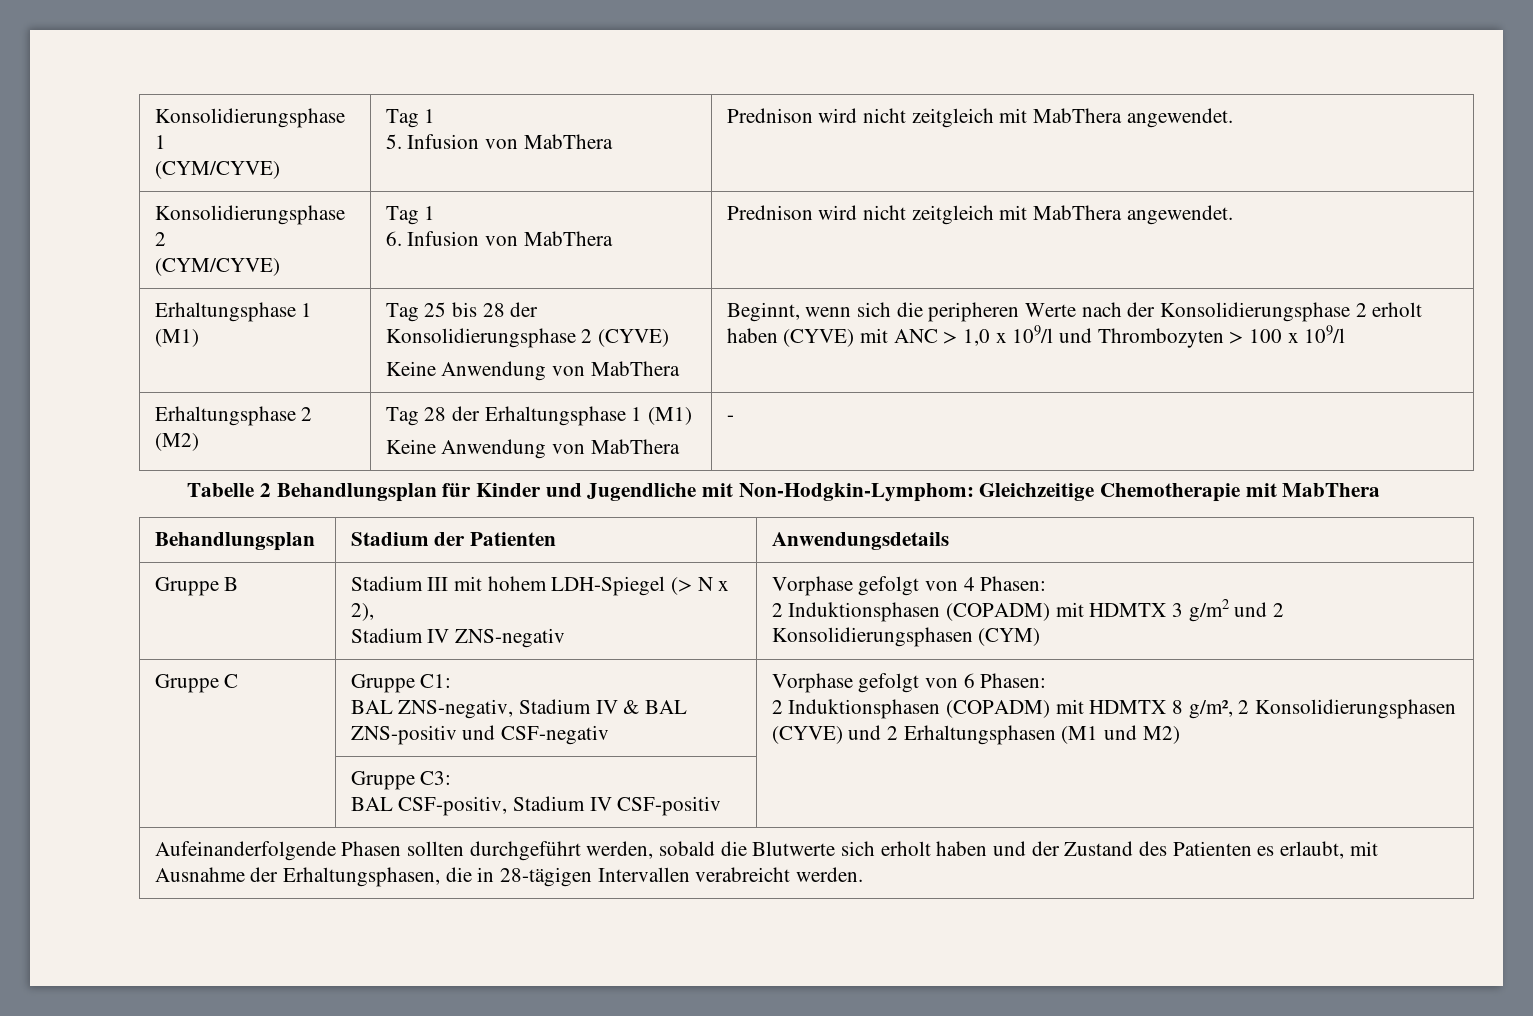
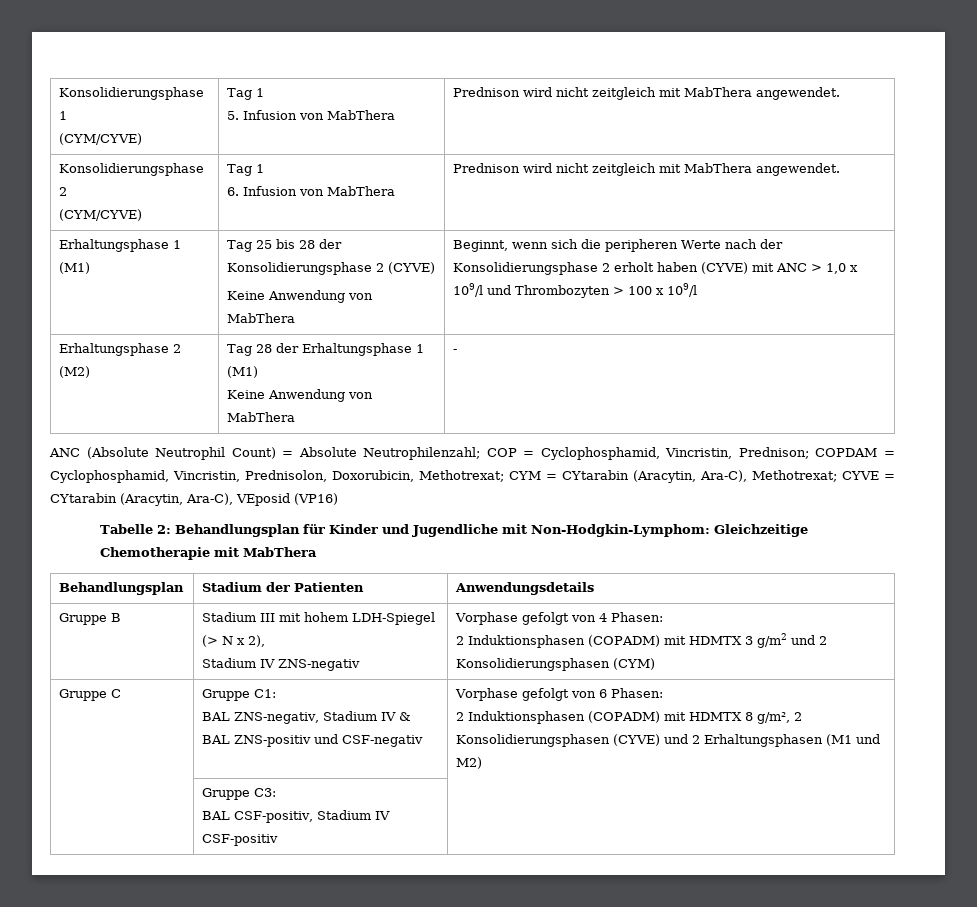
(734, 418) none -> [49,447,896,460] [50,470,895,483] [50,493,338,506] // ANC (Absolute Neutrophil Count) = Absolute Neutrophilenzahl; COP = Cyclophosphamid, Vincristin, Prednison; COPDAM = Cyclophosphamid, Vincristin, Prednisolon, Doxorubicin, Methotrexat; CYM = CYtarabin (Aracytin, Ara-C), Methotrexat; CYVE = CYtarabin (Aracytin, Ara-C), VEposid (VP16)
[260,483,272,497] 2 -> [156,525,171,534] 2:
[154,841,1378,861] [154,867,864,887] // Aufeinanderfolgende Phasen sollten durchgeführt werden, sobald die Blutwerte sich erholt haben und der Zustand des Patienten es erlaubt, mit Ausnahme der Erhaltungsphasen, die in 28-tägigen Intervallen verabreicht werden. -> (279, 840) none

